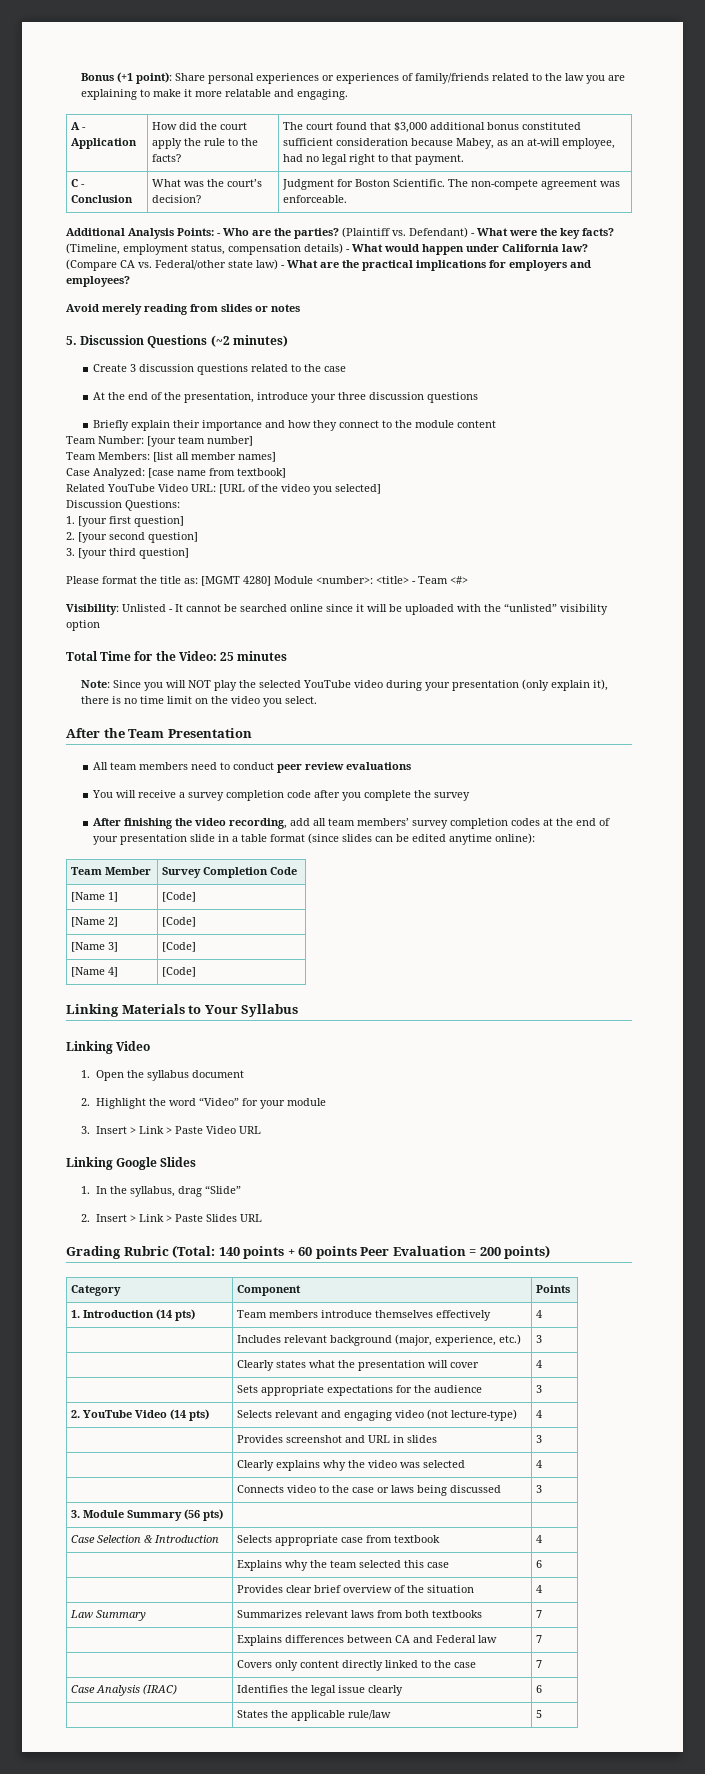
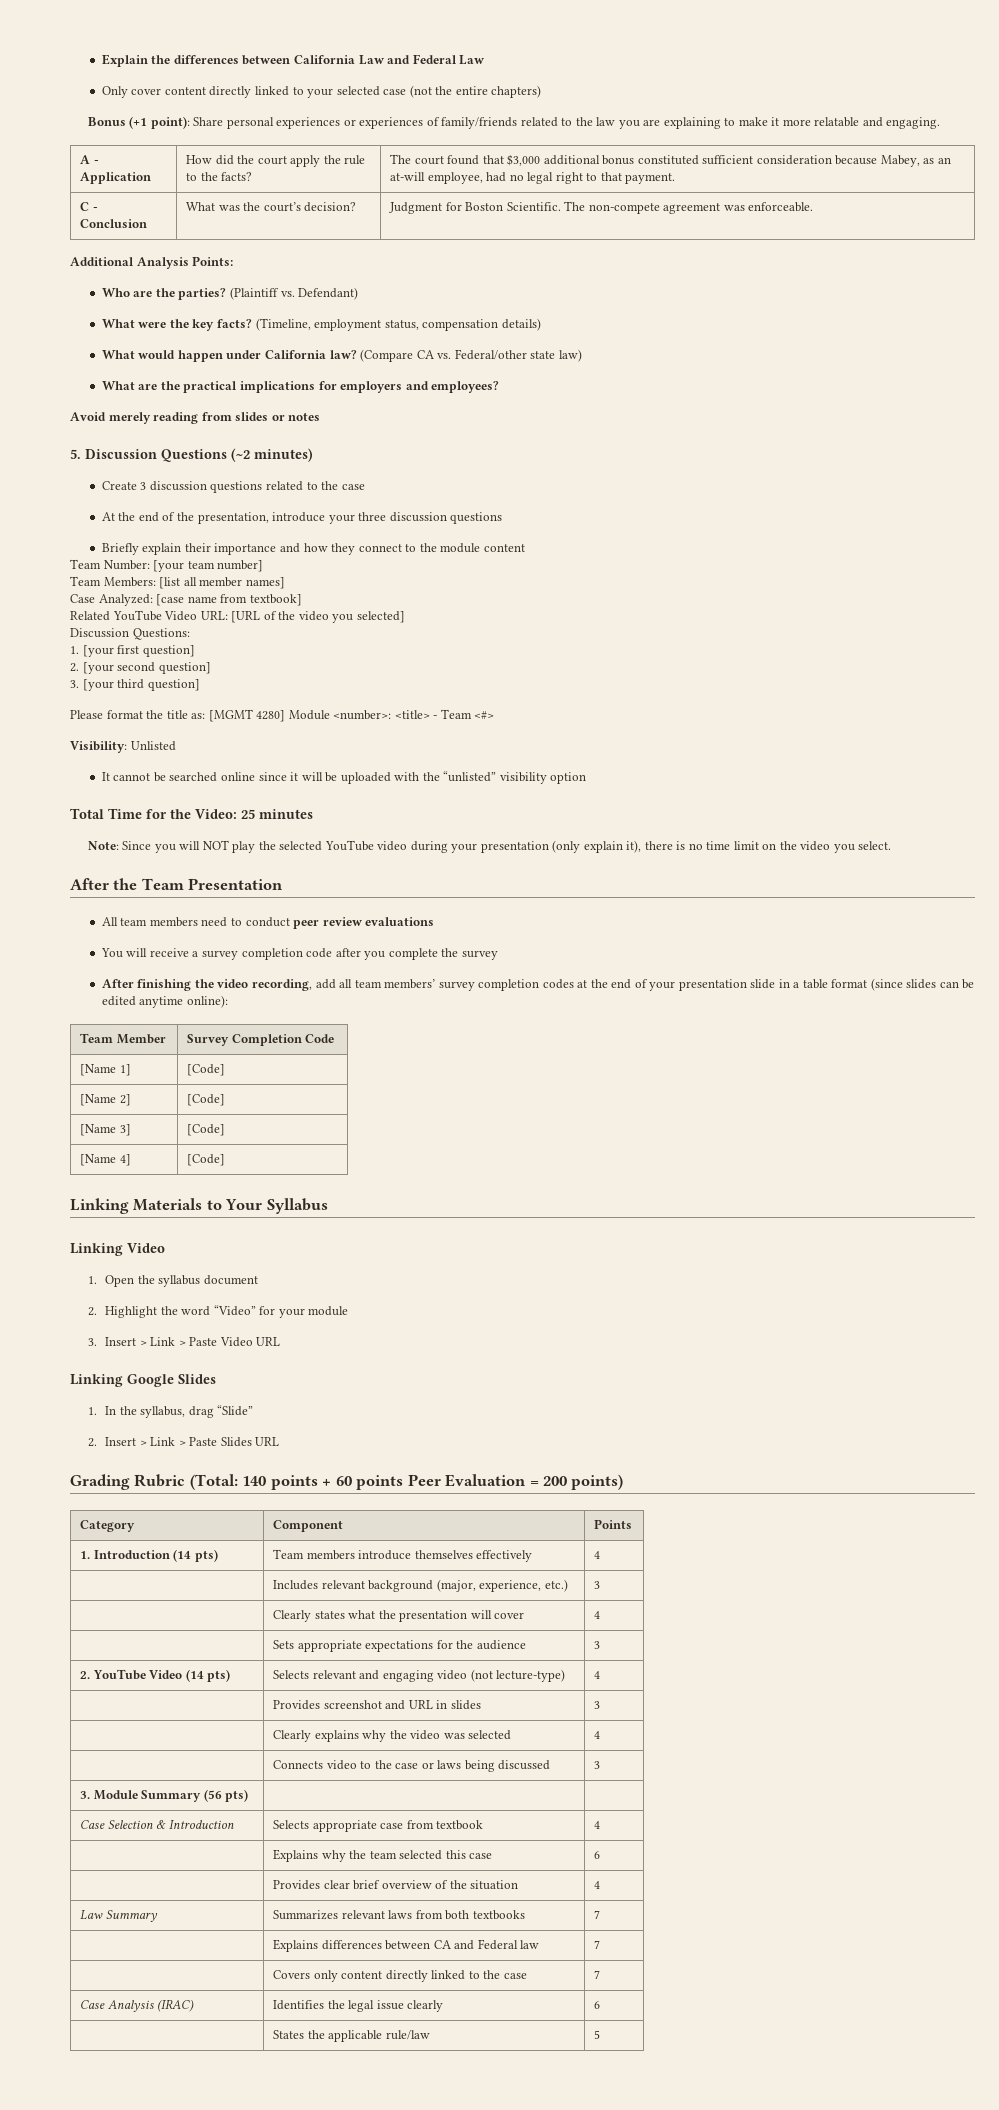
(81, 77) none -> [101,54,485,67] [101,85,542,98] Explain the differences between California Law and Federal Law // Only cover content directly linked to your selected case (not the entire chapters) //
[217,233,221,236] - -> (234, 261) //
[471,233,475,236] - -> (359, 293) //
[346,249,350,252] - -> (541, 324) //
[281,265,285,268] - -> (582, 355) //
[169,609,173,612] - -> (176, 746) //

